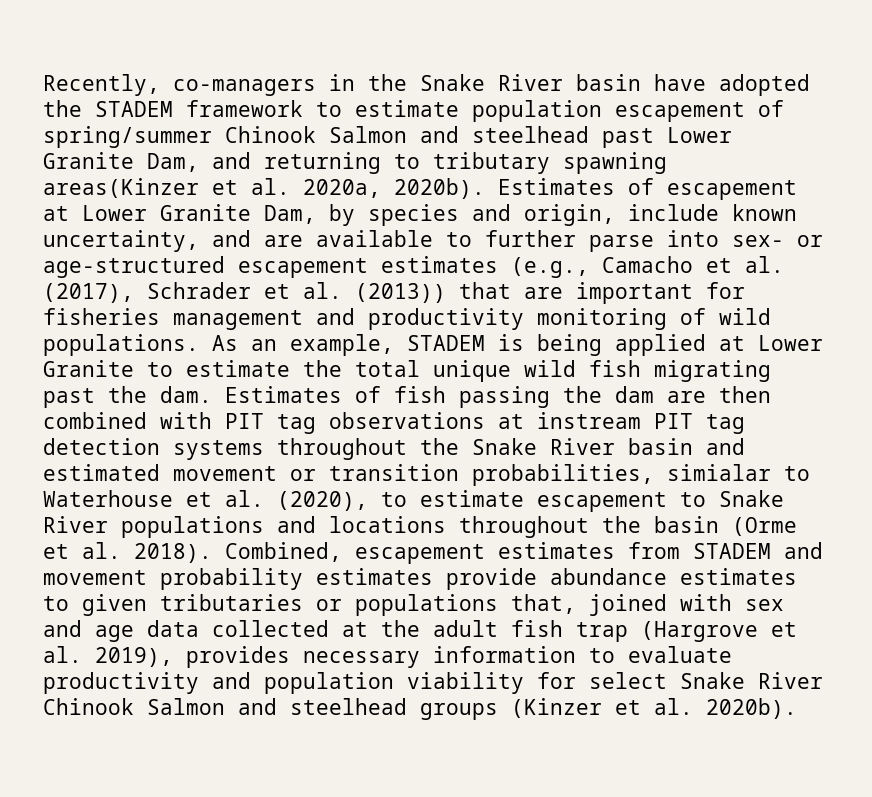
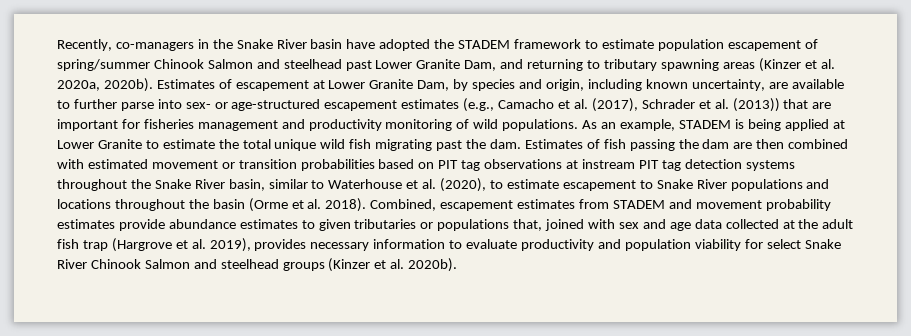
[43,178,199,198] areas(Kinzer -> [722,58,801,72] areas (Kinzer
[628,204,719,221] include -> [587,79,642,91] including
[212,230,251,247] and -> (765, 85) none
(212, 420) none -> [87,159,435,171] estimated movement or transition probabilities based on
[628,438,745,455] [43,464,771,486] basin and estimated movement or transition probabilities, simialar -> [228,179,308,191] basin, similar

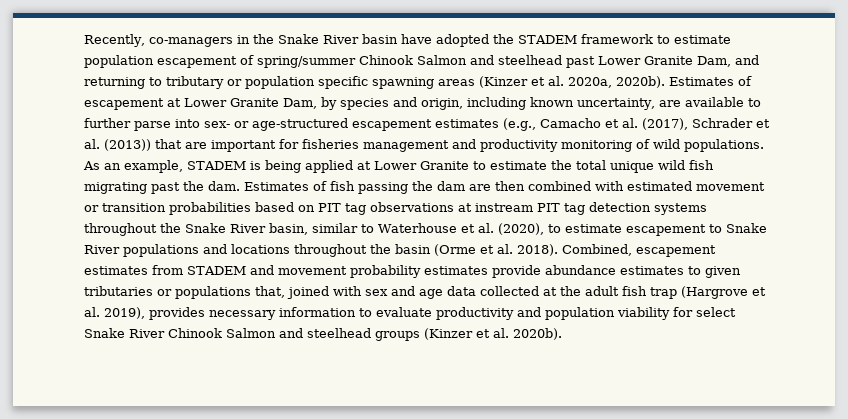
(657, 65) none -> [227,76,368,89] or population specific

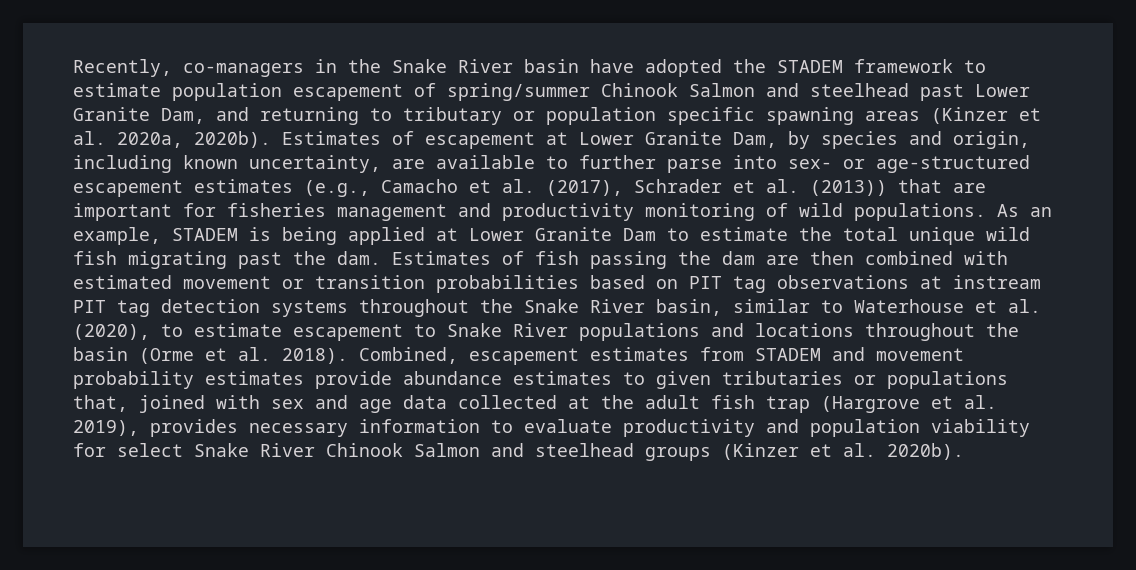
(469, 165) none -> [623,228,656,241] Dam

